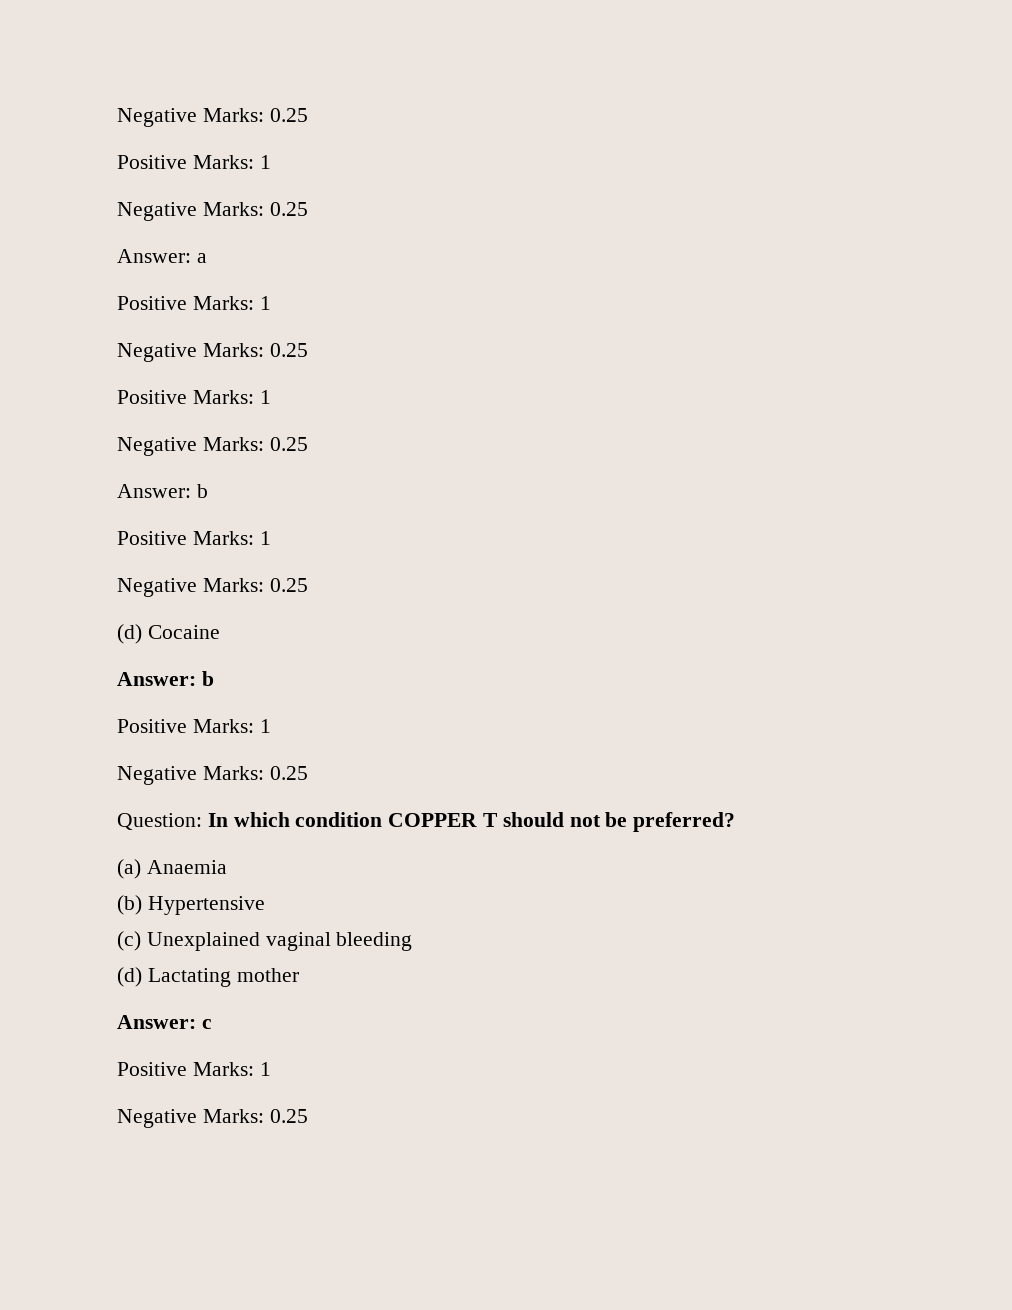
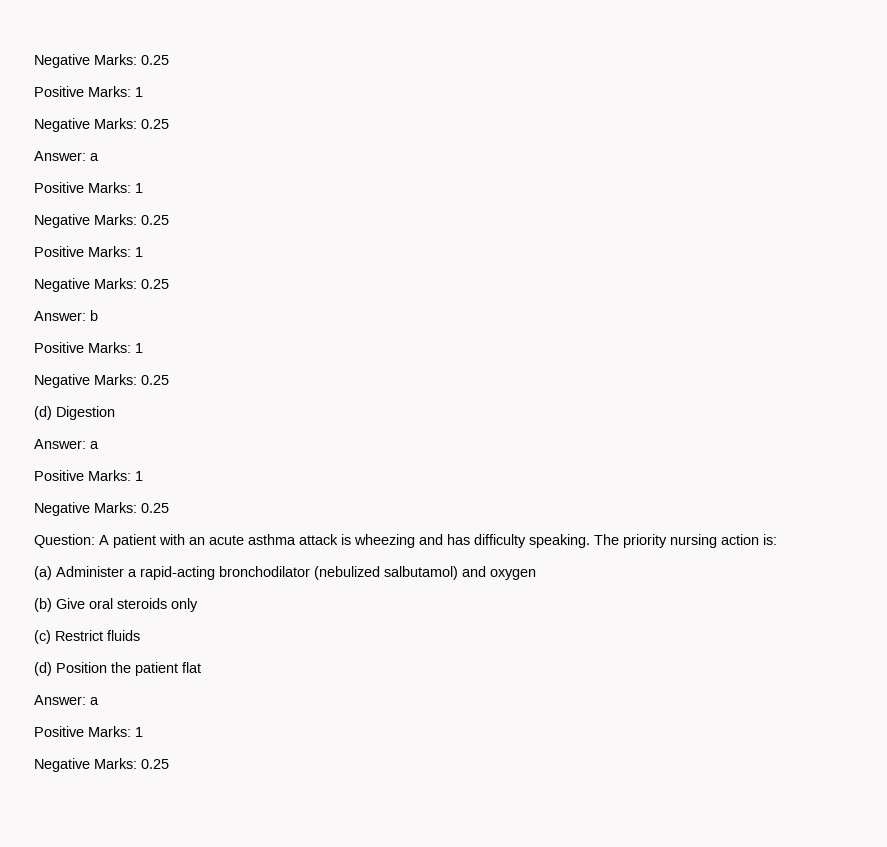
[147,625,220,639] [117,671,214,686] Cocaine // Answer: b -> [56,406,115,420] [34,439,99,449] Digestion // Answer: a
[207,812,736,832] [117,859,227,879] [117,895,265,915] [117,931,413,951] [117,967,299,987] [117,1015,212,1029] In which condition COPPER T should not be preferred? // (a) Anaemia // (b) Hypertensive // (c) Unexplained vaginal bleeding // (d) Lactating mother // Answer: c -> [99,534,777,548] [34,566,536,580] [34,598,198,612] [34,630,140,644] [34,662,201,676] [34,695,99,705] A patient with an acute asthma attack is wheezing and has difficulty speaking. The priority nursing action is: // (a) Administer a rapid-acting bronchodilator (nebulized salbutamol) and oxygen // (b) Give oral steroids only // (c) Restrict fluids // (d) Position the patient flat // Answer: a

